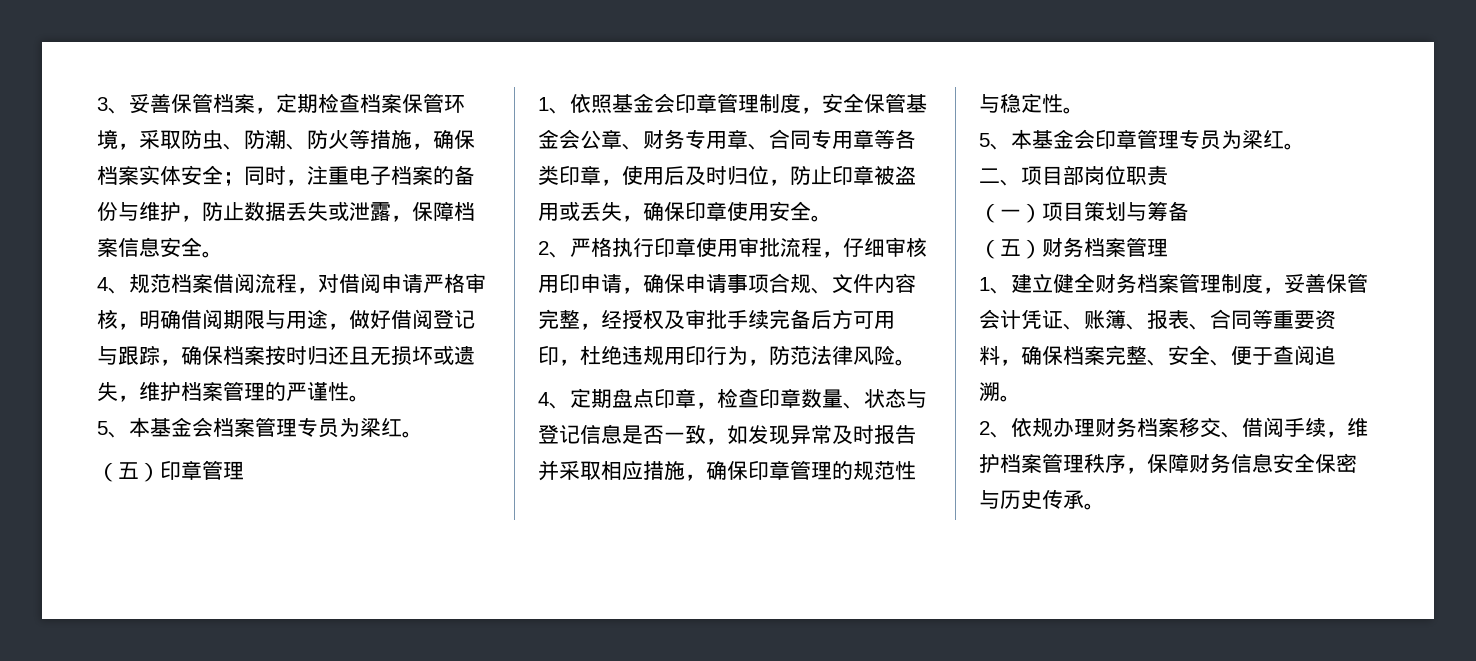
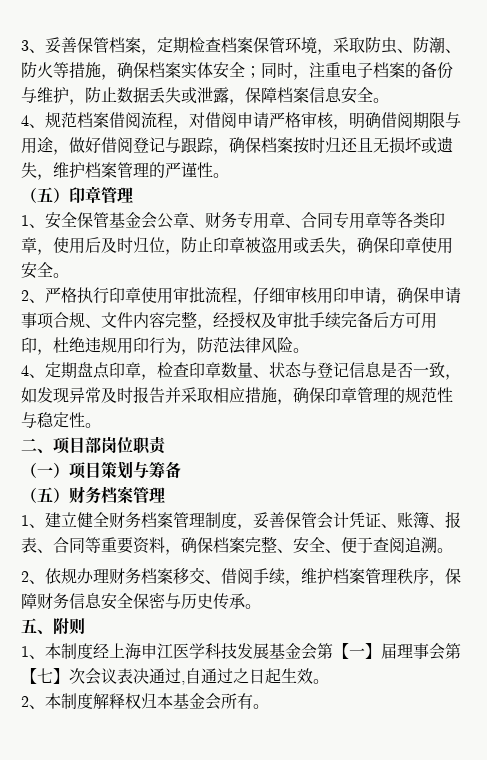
[97,417,423,438] // 5、本基金会档案管理专员为梁红。 -> (229, 175) none
[570,93,822,114] 依照基金会印章管理制度， -> (45, 226) none
[979,129,1305,150] // 5、本基金会印章管理专员为梁红。 -> (101, 425) none
(1105, 506) none -> [21,617,85,635] [21,643,461,660] [21,668,329,685] [21,693,269,710] // 五、附则 // 1、本制度经上海申江医学科技发展基金会第【一】届理事会第【七】次会议表决通过,自通过之日起生效。 // 2、本制度解释权归本基金会所有。

